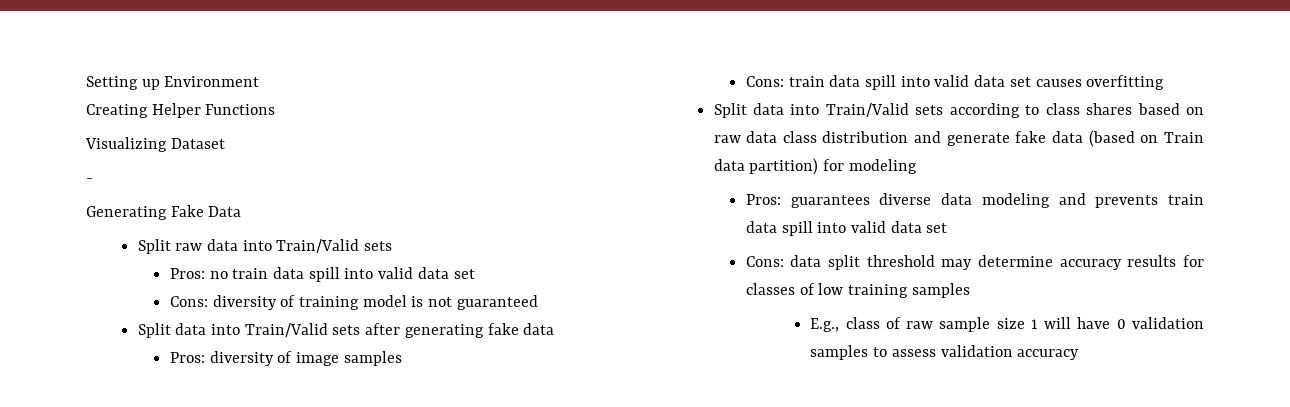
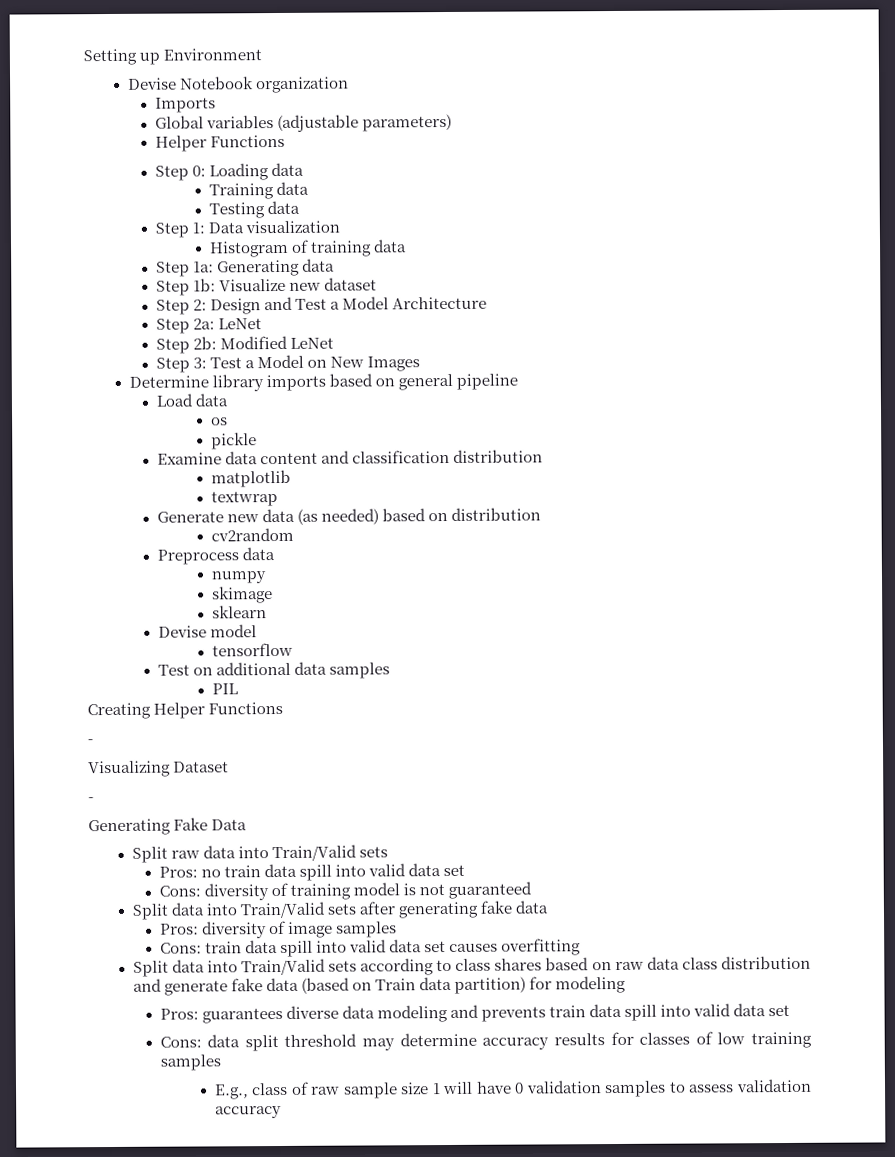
(260, 81) none -> [127,76,349,94] [154,97,216,113] [154,113,452,133] [154,134,285,152] [154,162,304,181] [208,181,309,200] [208,200,300,219] [154,220,340,238] [208,239,407,258] [155,258,335,277] [155,277,377,296] [155,296,487,315] [155,318,262,334] [155,335,334,354] [155,354,420,373] [128,373,518,392] [155,393,228,407] [210,417,228,426] [210,432,257,450] [156,449,543,465] [210,469,291,488] [210,491,278,507] [156,507,541,525] [210,527,294,542] [156,547,275,565] [210,571,267,584] [211,586,273,604] [211,605,267,619] [157,624,257,638] [211,642,293,657] [157,661,390,679] [211,683,238,695] // Devise Notebook organization // Imports // Global variables (adjustable parameters) // Helper Functions // Step 0: Loading data // Training data // Testing data // Step 1: Data visualization // Histogram of training data // Step 1a: Generating data // Step 1b: Visualize new dataset // Step 2: Design and Test a Model Architecture // Step 2a: LeNet // Step 2b: Modified LeNet // Step 3: Test a Model on New Images // Determine library imports based on general pipeline // Load data // os // pickle // Examine data content and classification distribution // matplotlib // textwrap // Generate new data (as needed) based on distribution // cv2random // Preprocess data // numpy // skimage // sklearn // Devise model // tensorflow // Test on additional data samples // PIL
(276, 109) none -> [87,739,93,745] // -

